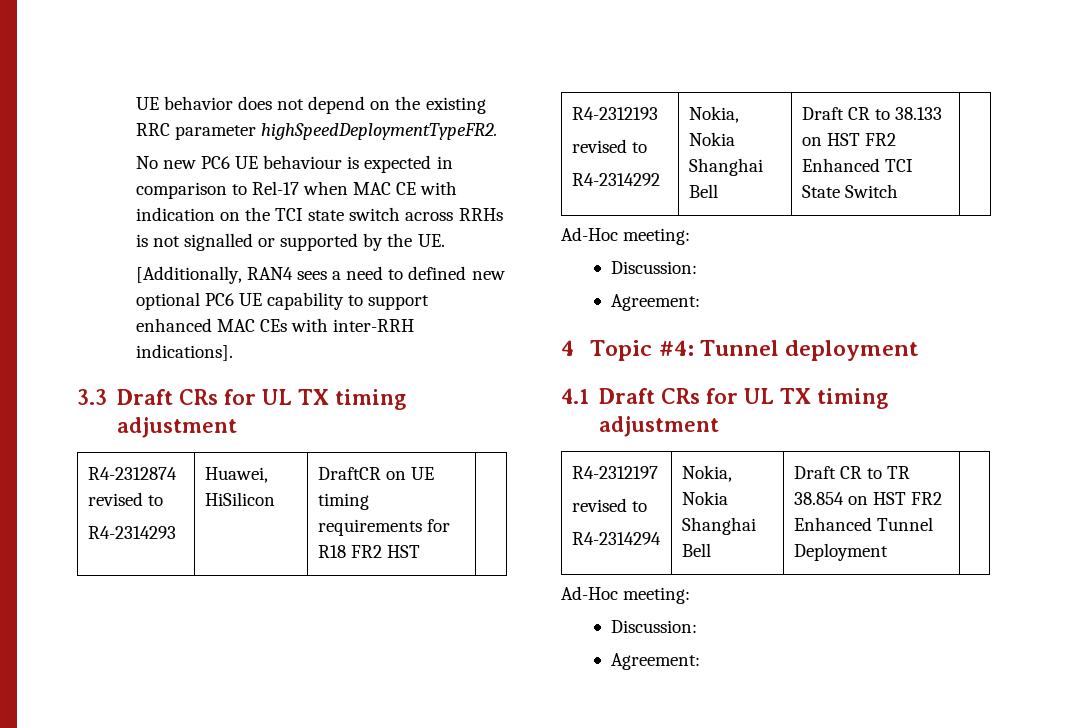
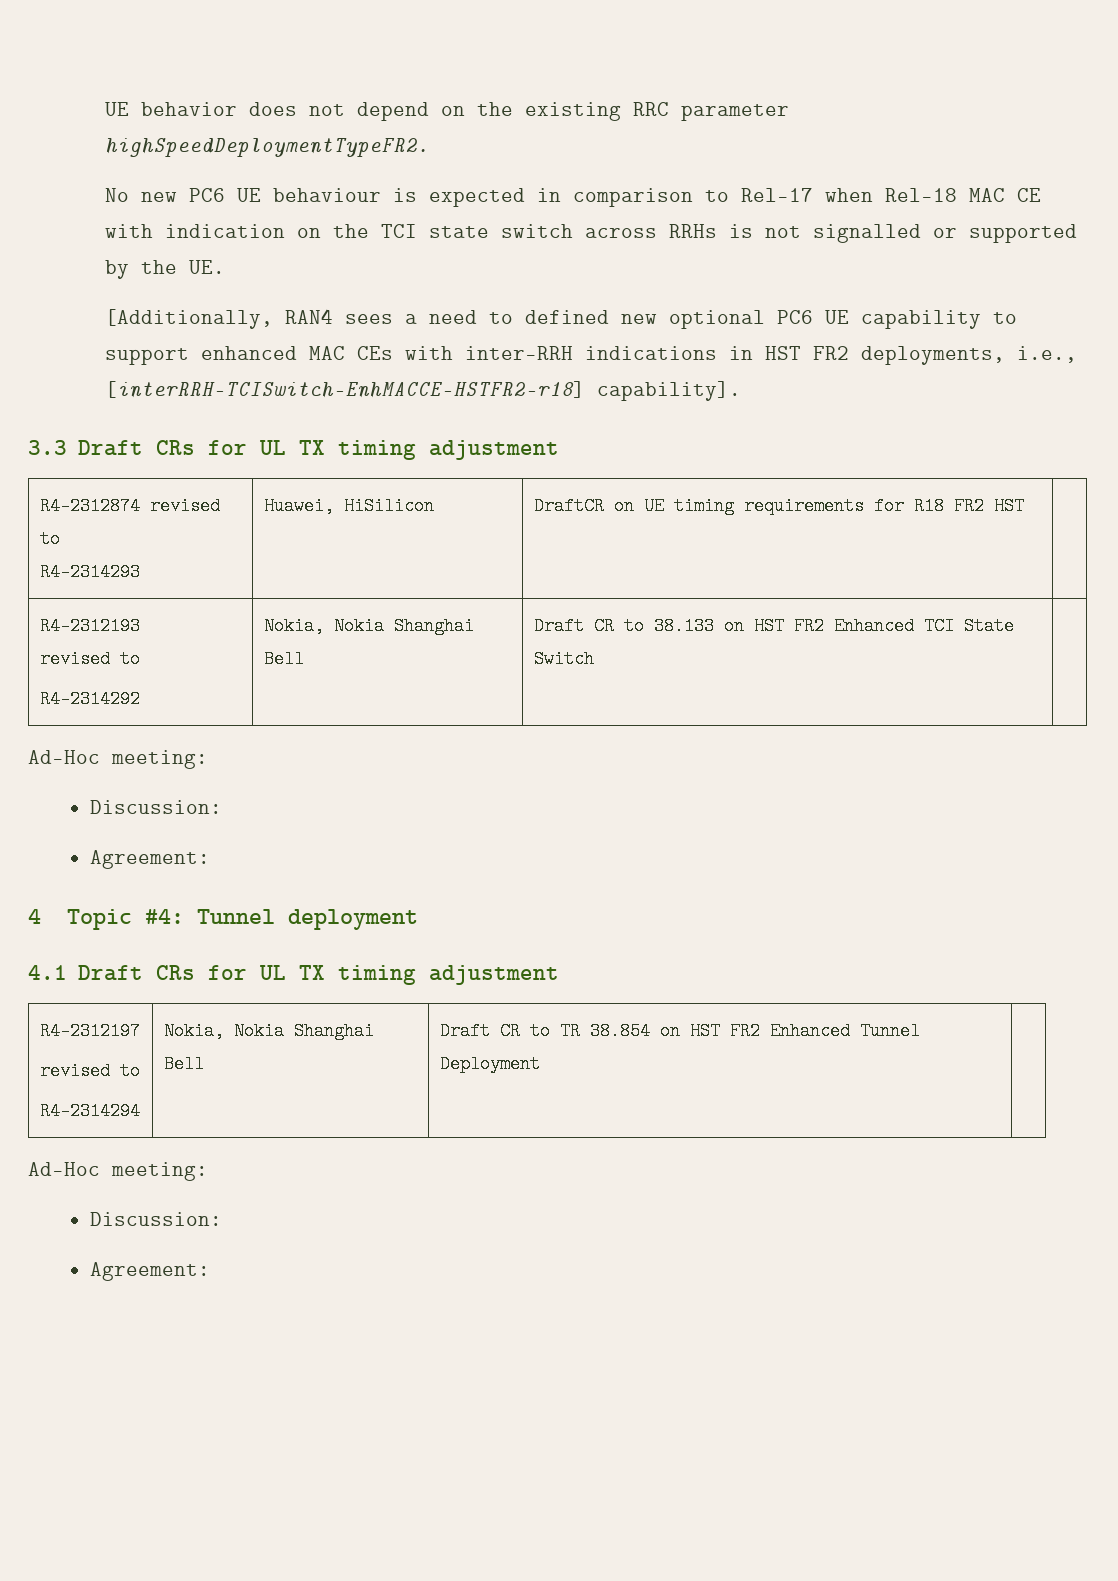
(349, 188) none -> [885,188,958,202] Rel-18
[135,344,233,361] indications]. -> [585,346,1078,365] [105,381,742,401] indications in HST FR2 deployments, i.e., [interRRH-TCISwitch-EnhMACCE-HSTFR2-r18] capability].

